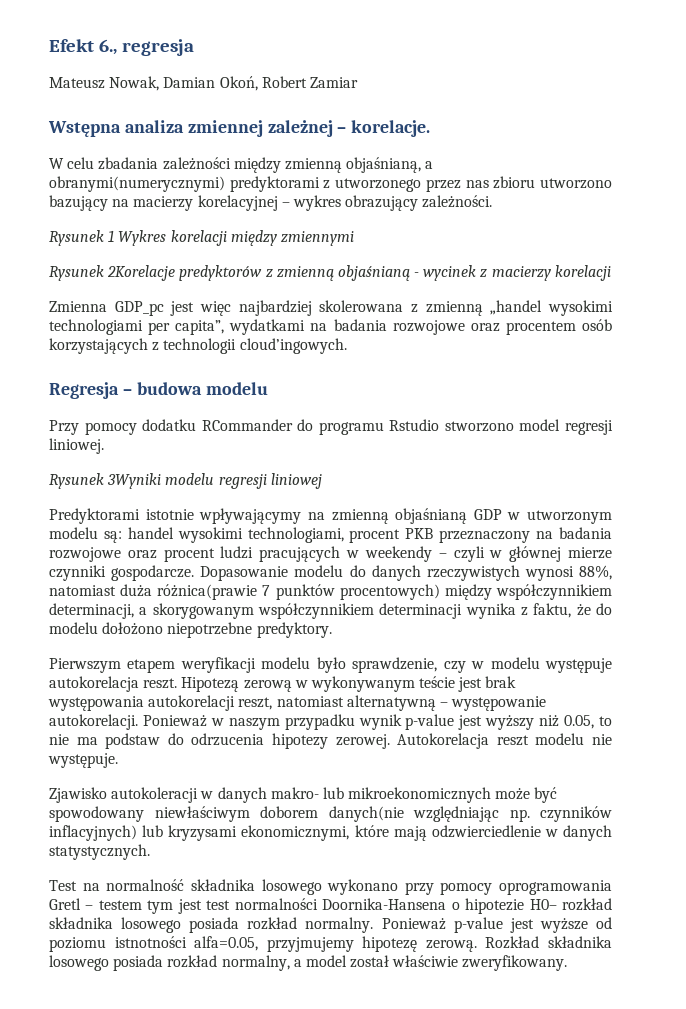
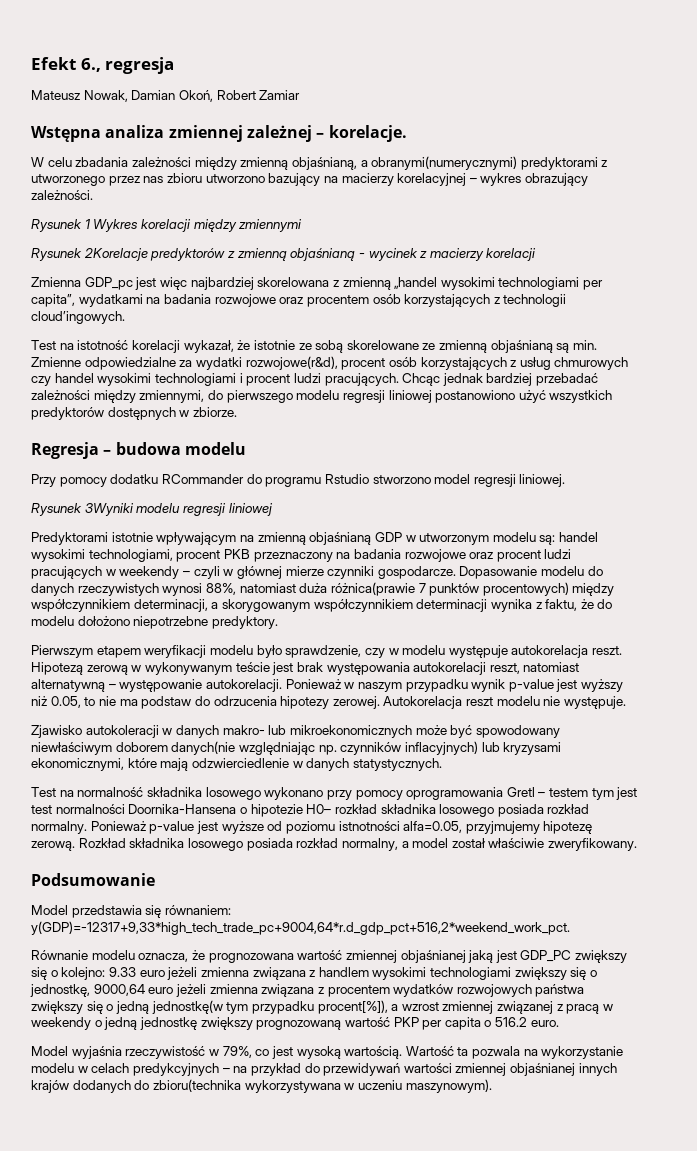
[319,300,404,312] skolerowana -> [257,277,330,287] skorelowana
(347, 346) none -> [31,340,598,353] [31,356,629,370] [31,373,599,386] [31,390,613,403] [31,407,237,420] // Test na istotność korelacji wykazał, że istotnie ze sobą skorelowane ze zmienną objaśnianą są min. Zmienne odpowiedzialne za wydatki rozwojowe(r&d), procent osób korzystających z usług chmurowych czy handel wysokimi technologiami i procent ludzi pracujących. Chcąc jednak bardziej przebadać zależności między zmiennymi, do pierwszego modelu regresji liniowej postanowiono użyć wszystkich predyktorów dostępnych w zbiorze.
[199,508,302,524] wpływającymy -> [156,532,237,545] wpływającym
(568, 963) none -> [31,873,155,886] [31,905,231,918] [31,921,570,935] [31,950,628,963] [31,967,598,980] [30,984,585,997] [31,1000,614,1014] [31,1017,559,1030] [31,1046,624,1059] [31,1063,617,1076] [31,1079,492,1093] // Podsumowanie // Model przedstawia się równaniem: y(GDP)=-12317+9,33*high_tech_trade_pc+9004,64*r.d_gdp_pct+516,2*weekend_work_pct. // Równanie modelu oznacza, że prognozowana wartość zmiennej objaśnianej jaką jest GDP_PC zwiększy się o kolejno: 9.33 euro jeżeli zmienna związana z handlem wysokimi technologiami zwiększy się o jednostkę, 9000,64 euro jeżeli zmienna związana z procentem wydatków rozwojowych państwa zwiększy się o jedną jednostkę(w tym przypadku procent[%]), a wzrost zmiennej związanej z pracą w weekendy o jedną jednostkę zwiększy prognozowaną wartość PKP per capita o 516.2 euro. // Model wyjaśnia rzeczywistość w 79%, co jest wysoką wartością. Wartość ta pozwala na wykorzystanie modelu w celach predykcyjnych – na przykład do przewidywań wartości zmiennej objaśnianej innych krajów dodanych do zbioru(technika wykorzystywana w uczeniu maszynowym).

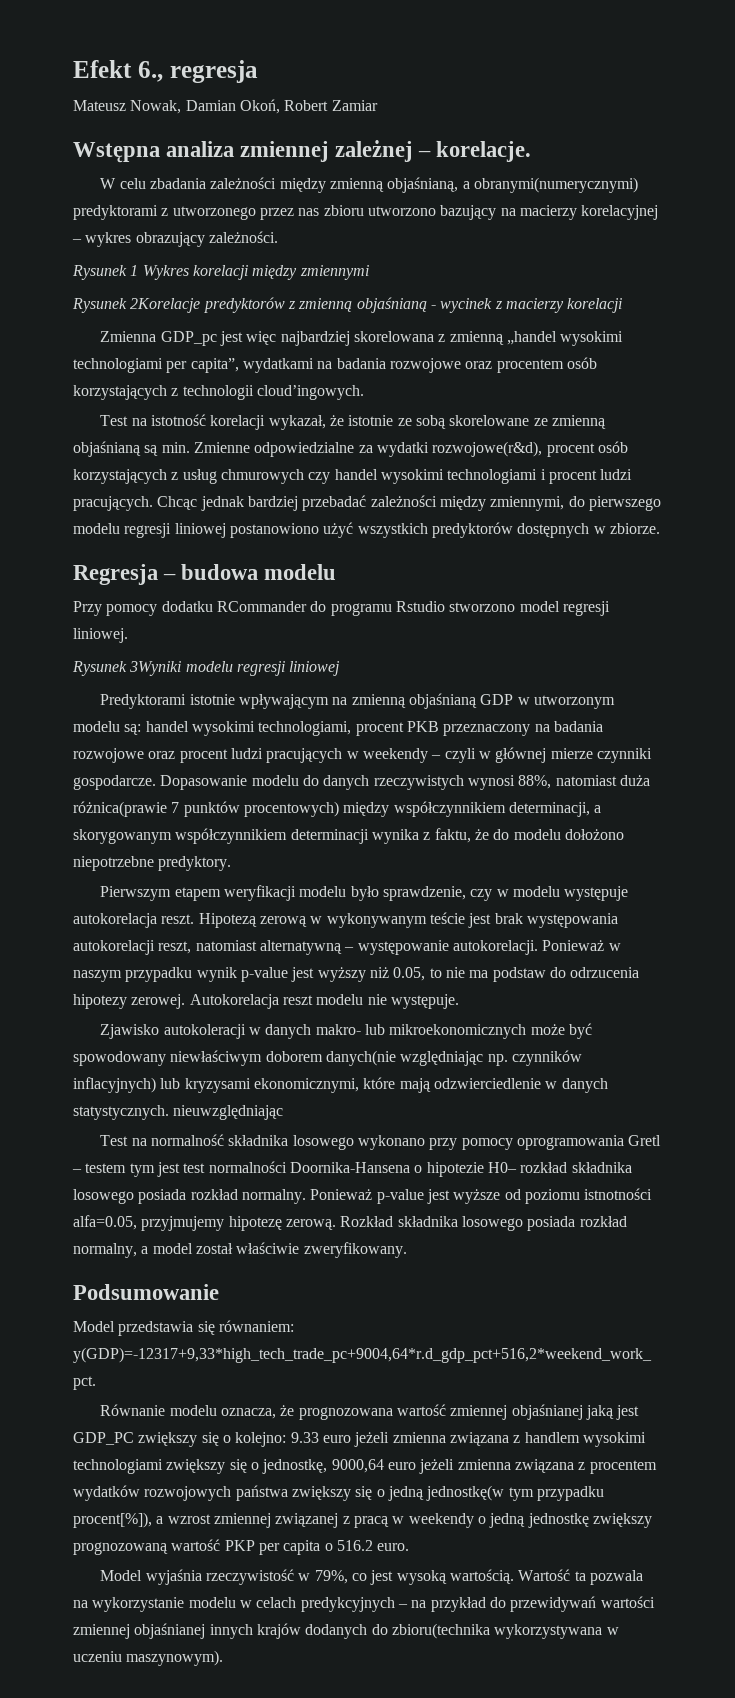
(442, 764) none -> [173,1105,284,1120] nieuwzględniając

